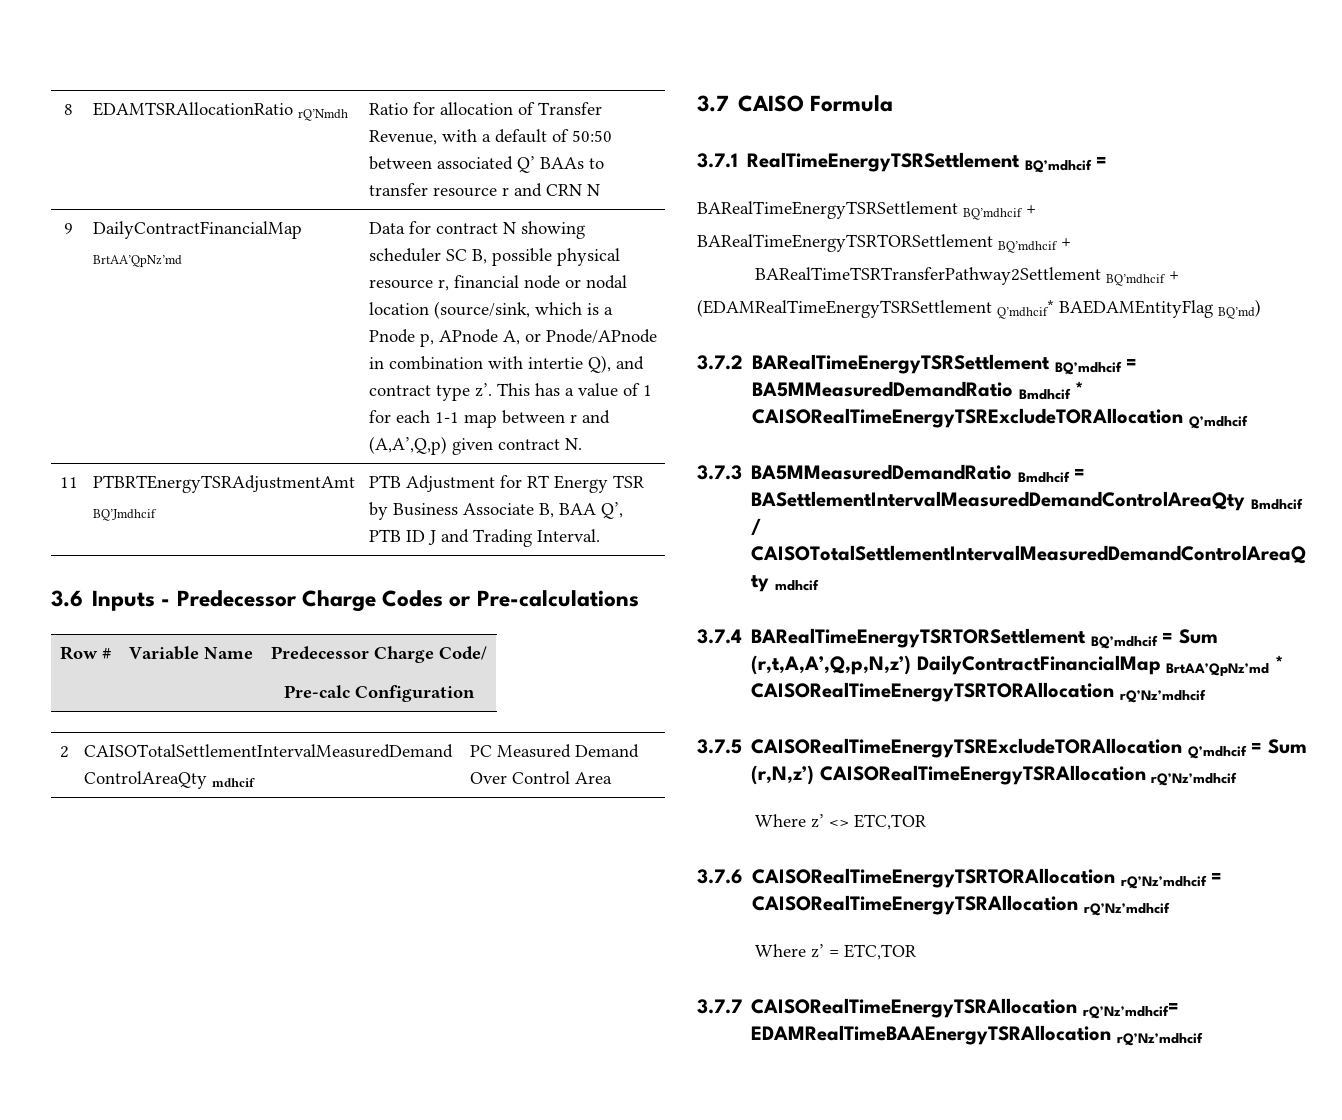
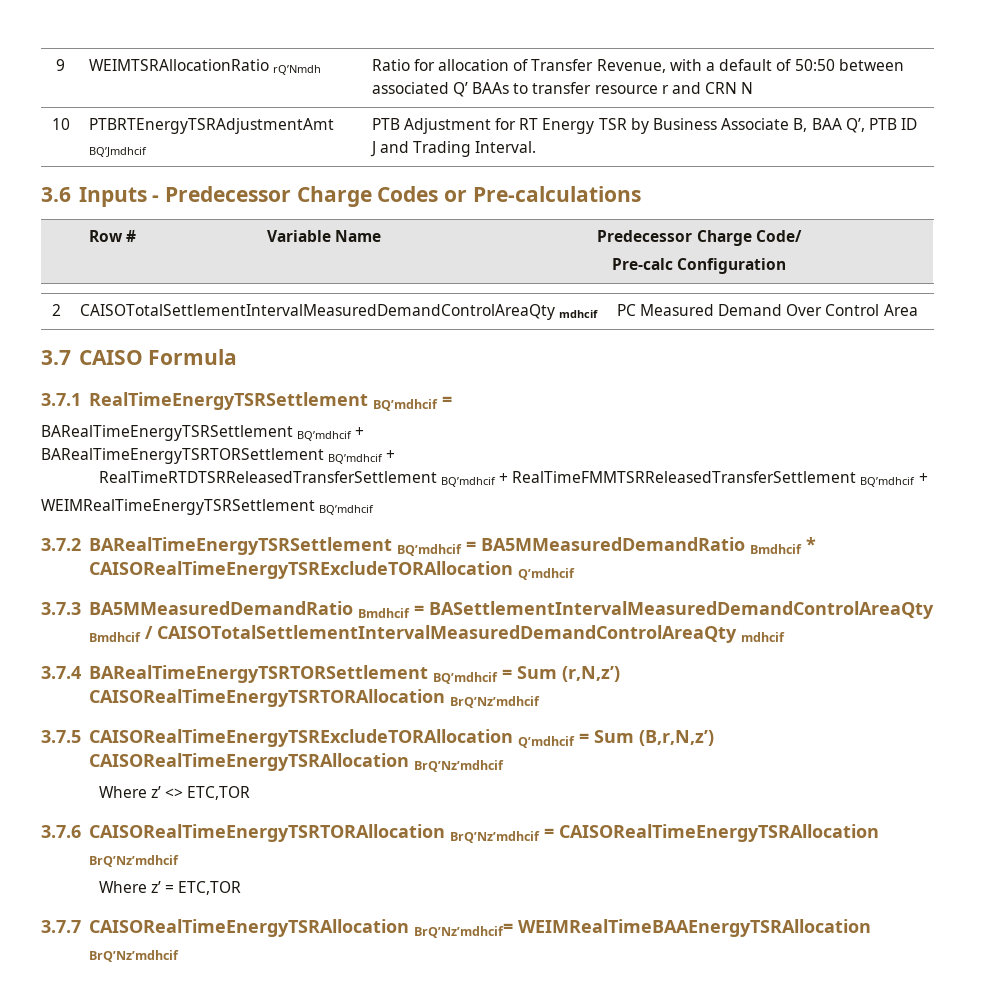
[64,104,73,115] [92,102,293,116] 8 | EDAMTSRAllocationRatio -> [56,59,65,71] [88,59,269,71] 9 | WEIMTSRAllocationRatio
[64,223,73,234] [92,221,302,239] [92,255,182,267] [368,221,585,239] [368,248,620,266] [368,275,627,291] [368,301,613,319] [368,329,657,347] [368,355,644,373] [368,383,652,401] [368,410,610,428] [368,436,582,455] [59,477,78,488] 9 | DailyContractFinancialMap BrtAA’QpNz’md | Data for contract N showing scheduler SC B, possible physical resource r, financial node or nodal location (source/sink, which is a Pnode p, APnode A, or Pnode/APnode in combination with intertie Q), and contract type z’. This has a value of 1 for each 1-1 map between r and (A,A’,Q,p) given contract N. // 11 -> [51,118,70,130] 10
[755,267,1180,286] [697,299,1261,319] BARealTimeTSRTransferPathway2Settlement BQ’mdhcif + // (EDAMRealTimeEnergyTSRSettlement Q’mdhcif* BAEDAMEntityFlag BQ’md) -> [98,471,928,487] [41,499,375,515] RealTimeRTDTSRReleasedTransferSettlement BQ’mdhcif + RealTimeFMMTSRReleasedTransferSettlement BQ’mdhcif + // WEIMRealTimeEnergyTSRSettlement BQ’mdhcif
[751,655,1284,677] [751,682,1206,703] (r,t,A,A’,Q,p,N,z’) DailyContractFinancialMap BrtAA’QpNz’md * CAISORealTimeEnergyTSRTORAllocation rQ’Nz’mdhcif -> [561,666,620,682] [88,689,540,708] (r,N,z’) CAISORealTimeEnergyTSRTORAllocation BrQ’Nz’mdhcif
[751,765,1238,786] (r,N,z’) CAISORealTimeEnergyTSRAllocation rQ’Nz’mdhcif -> [638,730,714,746] [88,753,504,772] (B,r,N,z’) CAISORealTimeEnergyTSRAllocation BrQ’Nz’mdhcif
[1120,875,1207,889] rQ’Nz’mdhcif -> [449,831,540,843] BrQ’Nz’mdhcif
[1083,902,1170,916] rQ’Nz’mdhcif -> [88,855,179,867] BrQ’Nz’mdhcif
[1082,1003,1179,1019] [751,1025,1203,1046] rQ’Nz’mdhcif= EDAMRealTimeBAAEnergyTSRAllocation rQ’Nz’mdhcif -> [413,919,871,938] [88,950,179,962] BrQ’Nz’mdhcif= WEIMRealTimeBAAEnergyTSRAllocation BrQ’Nz’mdhcif

